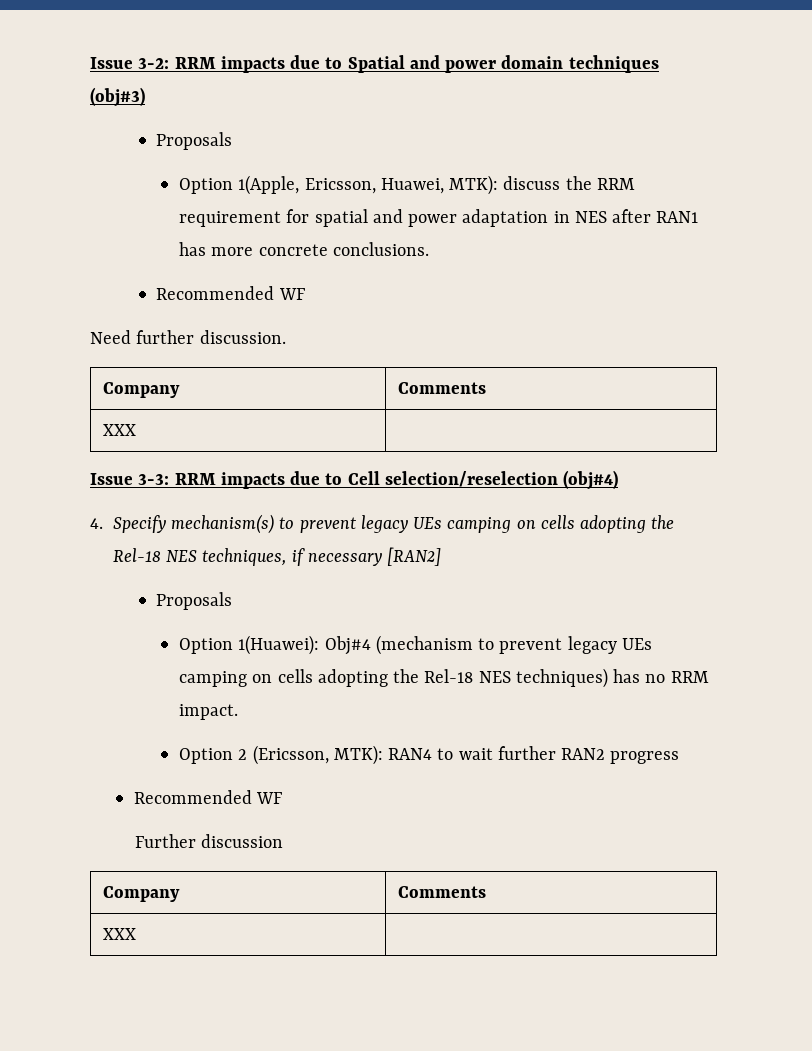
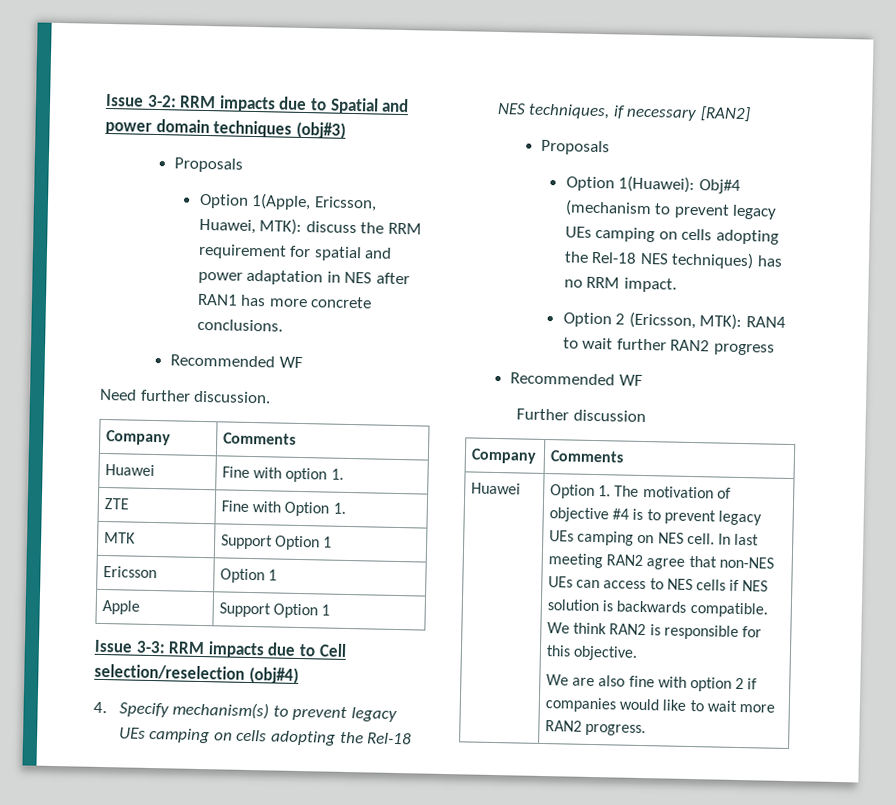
[102,424,136,436] XXX | -> [105,464,156,477] [222,466,344,483] [104,498,130,510] [221,500,346,517] [104,532,137,544] [220,534,333,551] [103,566,158,579] [220,568,278,584] [102,599,141,615] [219,602,331,619] Huawei | Fine with option 1. // ZTE | Fine with Option 1. // MTK | Support Option 1 // Ericsson | Option 1 // Apple | Support Option 1
[102,928,136,940] XXX | -> [471,482,522,495] [550,484,731,500] [549,507,762,526] [549,530,760,546] [548,553,774,570] [548,576,769,592] [547,599,768,618] [547,622,762,640] [546,645,639,661] [546,674,758,692] [545,697,775,713] [545,720,647,737] Huawei | Option 1. The motivation of objective #4 is to prevent legacy UEs camping on NES cell. In last meeting RAN2 agree that non-NES UEs can access to NES cells if NES solution is backwards compatible. We think RAN2 is responsible for this objective. // We are also fine with option 2 if companies would like to wait more RAN2 progress.

